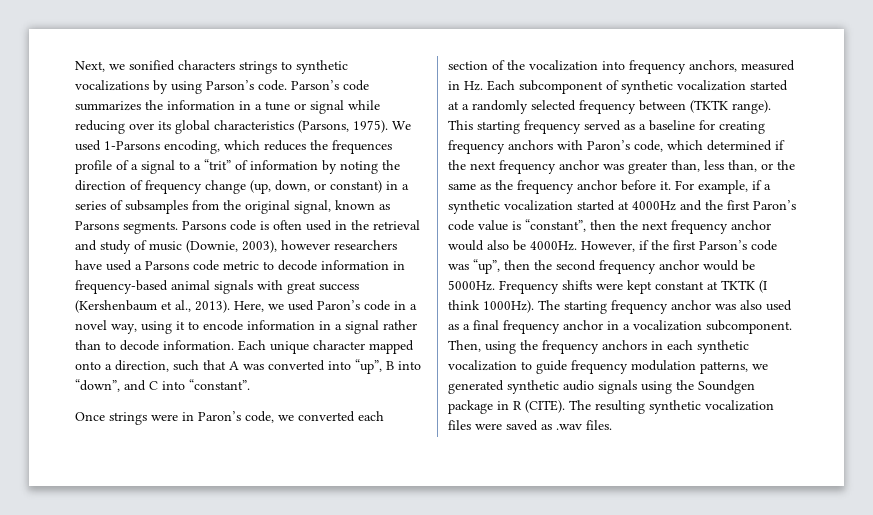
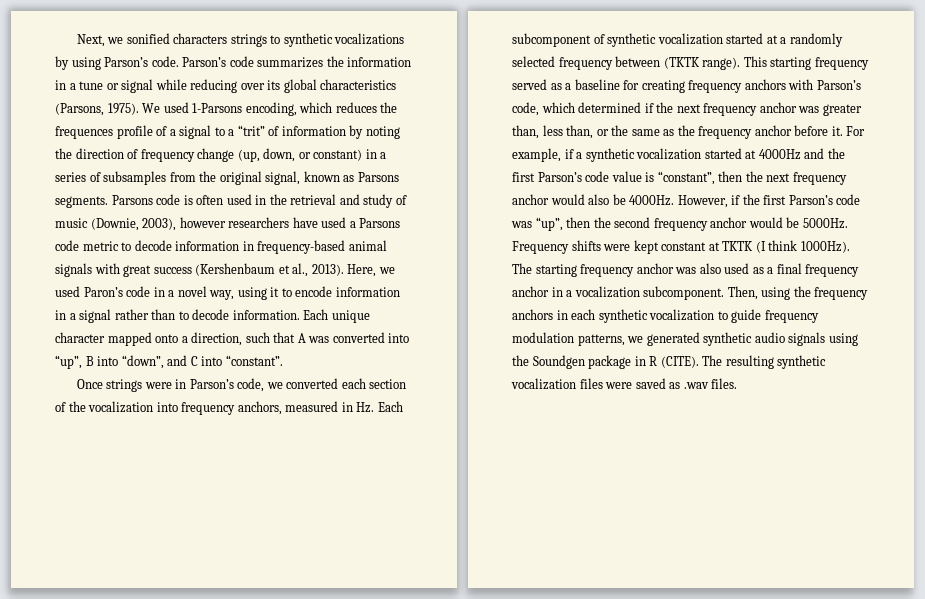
[198,411,241,421] Paron’s -> [189,379,234,389] Parson’s
[587,140,630,150] Paron’s -> [816,80,861,90] Parson’s
[753,200,796,210] Paron’s -> [537,172,582,182] Parson’s

